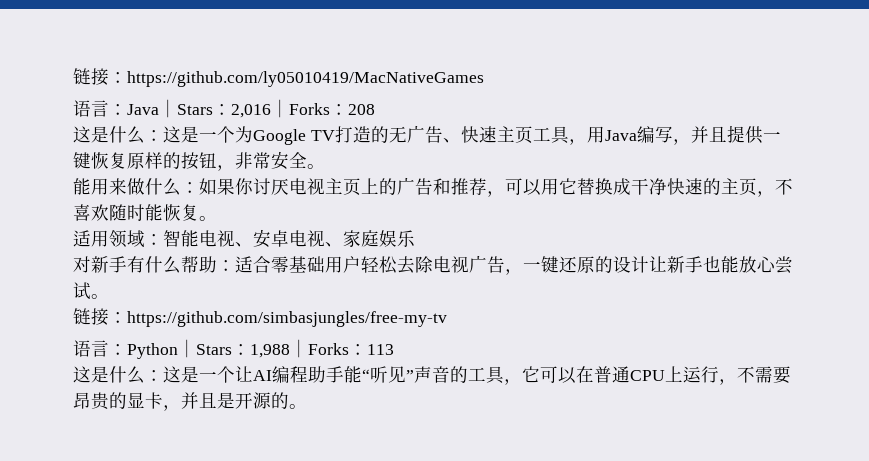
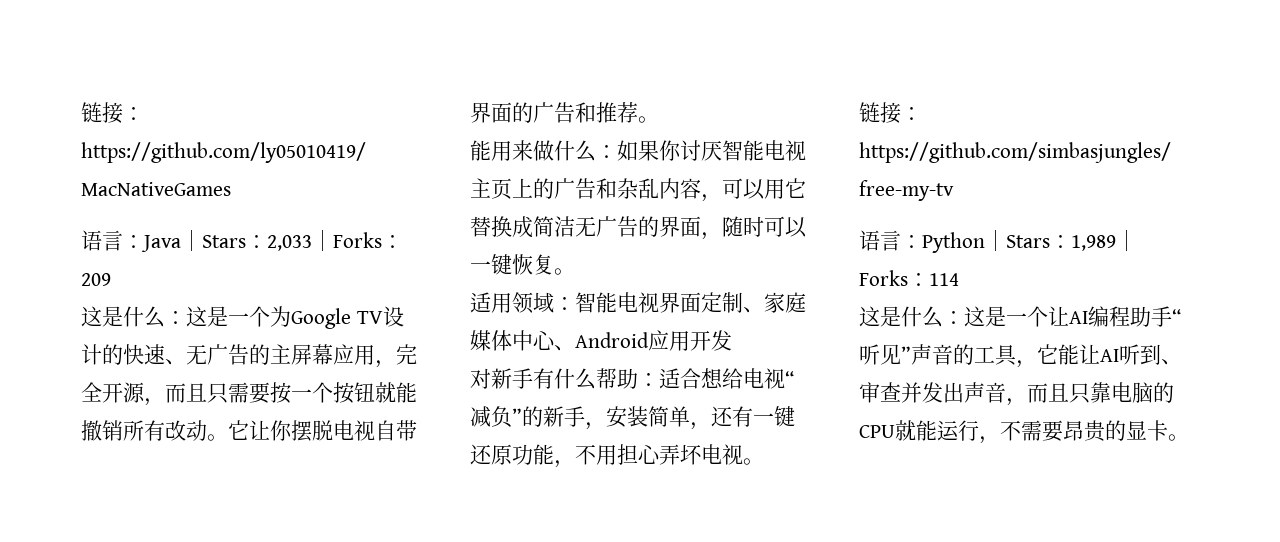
[231,99,375,118] 2,016｜Forks：208 -> [267,230,403,251] [81,273,111,286] 2,033｜Forks：209
[334,125,781,145] [73,151,307,171] 打造的无广告、快速主页工具，用Java编写，并且提供一键恢复原样的按钮，非常安全 -> [382,306,404,327] [81,344,417,368] [81,382,417,406] [81,420,417,442] [470,102,638,123] 设计的快速、无广告的主屏幕应用，完全开源，而且只需要按一个按钮就能撤销所有改动。它让你摆脱电视自带界面的广告和推荐
(289, 186) none -> [722,140,764,161] 智能
[451,178,487,196] 推荐 -> [617,178,701,199] 杂乱内容
[631,178,793,197] [73,204,163,221] 干净快速的主页，不喜欢随时能 -> [533,216,807,240] [470,254,512,275] 简洁无广告的界面，随时可以一键
[235,229,415,248] 、安卓电视、家庭娱乐 -> [659,292,806,313] [470,330,732,351] 界面定制、家庭媒体中心、Android应用开发
[271,255,793,275] [73,282,91,300] 零基础用户轻松去除电视广告，一键还原的设计让新手也能放心尝试 -> [701,368,795,389] [470,406,795,430] [470,444,743,468] 想给电视“减负”的新手，安装简单，还有一键还原功能，不用担心弄坏电视
[250,339,394,358] 1,988｜Forks：113 -> [1071,230,1137,251] [859,270,959,286] 1,989｜Forks：114
[344,366,362,383] 能 -> (1172, 316) none
[540,366,683,384] 可以在普通CPU上 -> [1058,344,1182,365] [859,382,1174,406] [859,420,937,441] 能让AI听到、审查并发出声音，而且只靠电脑的CPU就能
[163,392,289,411] ，并且是开源的 -> (1168, 430) none

